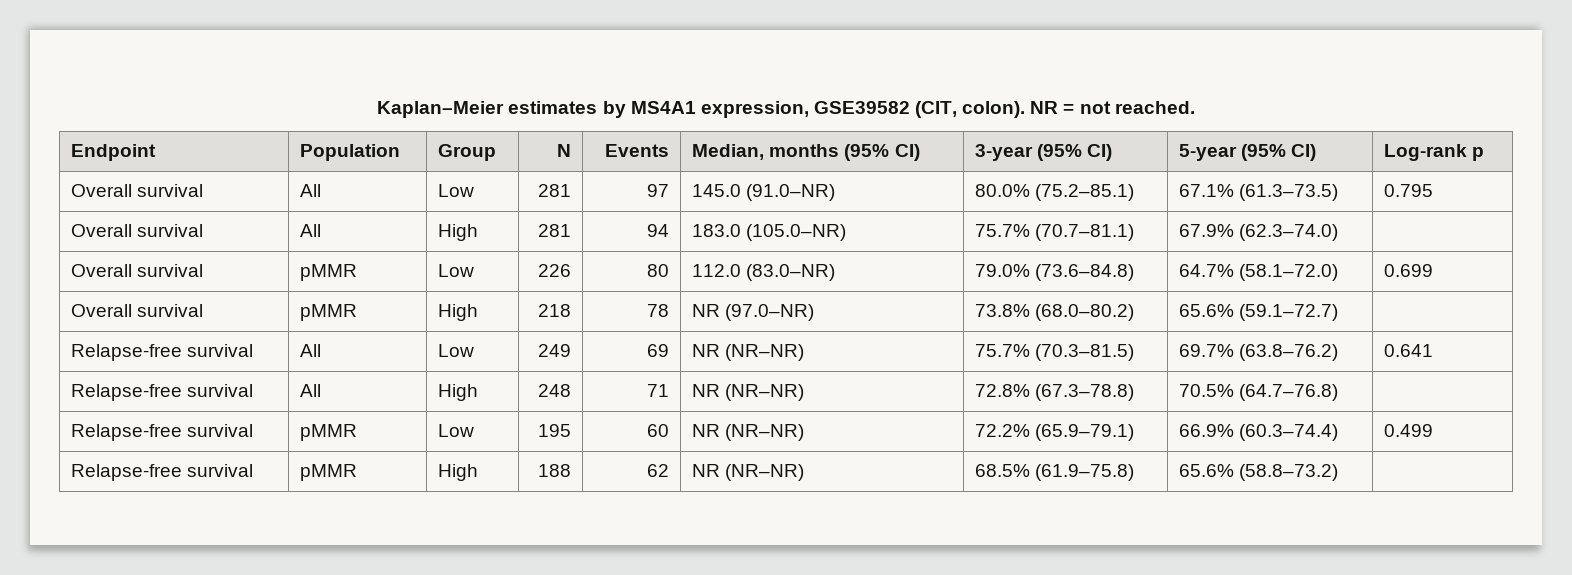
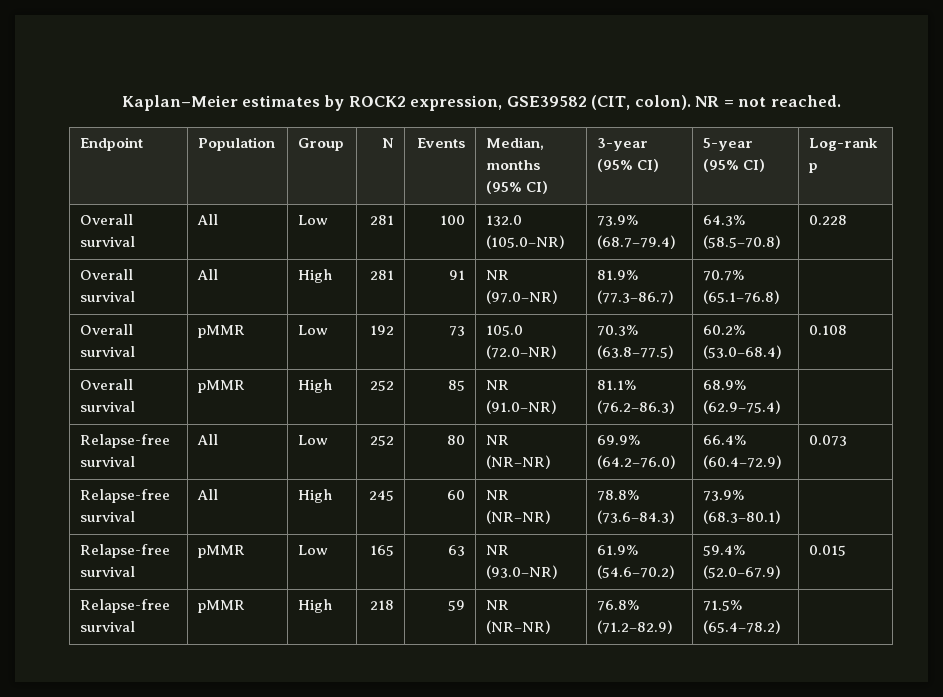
[630,101,696,114] MS4A1 -> [348,96,406,107] ROCK2
[646,184,669,197] [692,184,836,201] [975,184,1135,201] [1179,184,1339,201] [1384,184,1434,197] 97 | 145.0 (91.0–NR) | 80.0% (75.2–85.1) | 67.1% (61.3–73.5) | 0.795 -> [439,215,465,225] [486,215,523,226] [486,235,566,249] [597,215,639,226] [597,235,677,249] [703,215,746,226] [703,235,782,249] [809,215,848,225] 100 | 132.0 (105.0–NR) | 73.9% (68.7–79.4) | 64.3% (58.5–70.8) | 0.228
[646,224,669,237] [692,224,847,241] [975,224,1135,241] [1179,224,1339,241] [71,264,204,277] [300,264,358,281] [438,264,475,277] [537,264,571,277] [646,264,669,277] [692,264,836,281] [975,264,1135,281] [1179,264,1339,281] [1384,264,1434,277] 94 | 183.0 (105.0–NR) | 75.7% (70.7–81.1) | 67.9% (62.3–74.0) | // Overall survival | pMMR | Low | 226 | 80 | 112.0 (83.0–NR) | 79.0% (73.6–84.8) | 64.7% (58.1–72.0) | 0.699 -> [448,270,465,280] [486,270,510,280] [486,290,559,304] [597,270,639,280] [597,290,675,304] [703,270,745,281] [703,290,781,304] [80,324,134,335] [80,346,136,357] [198,325,246,338] [298,325,329,335] [369,325,394,335] [448,326,465,336] [486,325,524,336] [486,345,558,359] [597,325,639,336] [597,345,675,359] [703,325,746,335] [703,345,783,359] [809,325,848,335] 91 | NR (97.0–NR) | 81.9% (77.3–86.7) | 70.7% (65.1–76.8) | // Overall survival | pMMR | Low | 192 | 73 | 105.0 (72.0–NR) | 70.3% (63.8–77.5) | 60.2% (53.0–68.4) | 0.108
[537,304,571,317] [646,304,669,317] [692,304,815,321] [975,304,1135,321] [1179,304,1339,321] 218 | 78 | NR (97.0–NR) | 73.8% (68.0–80.2) | 65.6% (59.1–72.7) -> [369,380,394,391] [447,380,465,391] [486,380,510,390] [486,400,558,414] [597,380,637,390] [597,400,676,414] [703,380,747,390] [703,400,782,414] 252 | 85 | NR (91.0–NR) | 81.1% (76.2–86.3) | 68.9% (62.9–75.4)
[537,344,571,357] [646,344,669,357] [692,344,805,361] [975,344,1135,361] [1179,344,1339,361] [1384,344,1434,357] 249 | 69 | NR (NR–NR) | 75.7% (70.3–81.5) | 69.7% (63.8–76.2) | 0.641 -> [369,435,394,446] [446,435,465,445] [486,435,510,445] [486,455,552,469] [597,435,641,445] [597,455,677,469] [703,435,747,445] [703,455,783,469] [809,435,848,446] 252 | 80 | NR (NR–NR) | 69.9% (64.2–76.0) | 66.4% (60.4–72.9) | 0.073
[537,384,571,397] [646,384,669,397] [692,384,805,401] [975,384,1135,401] [1179,384,1339,401] 248 | 71 | NR (NR–NR) | 72.8% (67.3–78.8) | 70.5% (64.7–76.8) -> [368,490,394,501] [446,490,465,500] [486,490,510,500] [486,510,552,524] [597,490,640,501] [597,510,676,524] [703,490,745,501] [703,510,782,524] 245 | 60 | NR (NR–NR) | 78.8% (73.6–84.3) | 73.9% (68.3–80.1)
[537,424,571,437] [646,424,669,437] [692,424,805,441] [975,424,1135,441] [1179,424,1339,441] [1384,424,1434,437] 195 | 60 | NR (NR–NR) | 72.2% (65.9–79.1) | 66.9% (60.3–74.4) | 0.499 -> [369,545,394,556] [447,545,465,556] [486,545,510,555] [486,565,559,579] [597,545,639,555] [597,565,676,579] [703,545,746,556] [703,565,782,579] [809,545,847,556] 165 | 63 | NR (93.0–NR) | 61.9% (54.6–70.2) | 59.4% (52.0–67.9) | 0.015
[537,464,571,477] [646,464,669,477] [692,464,805,481] [975,464,1135,481] [1179,464,1339,481] 188 | 62 | NR (NR–NR) | 68.5% (61.9–75.8) | 65.6% (58.8–73.2) -> [369,600,394,610] [447,600,465,611] [486,600,510,610] [486,620,552,634] [597,600,640,611] [597,620,674,634] [703,600,743,611] [703,620,782,634] 218 | 59 | NR (NR–NR) | 76.8% (71.2–82.9) | 71.5% (65.4–78.2)

